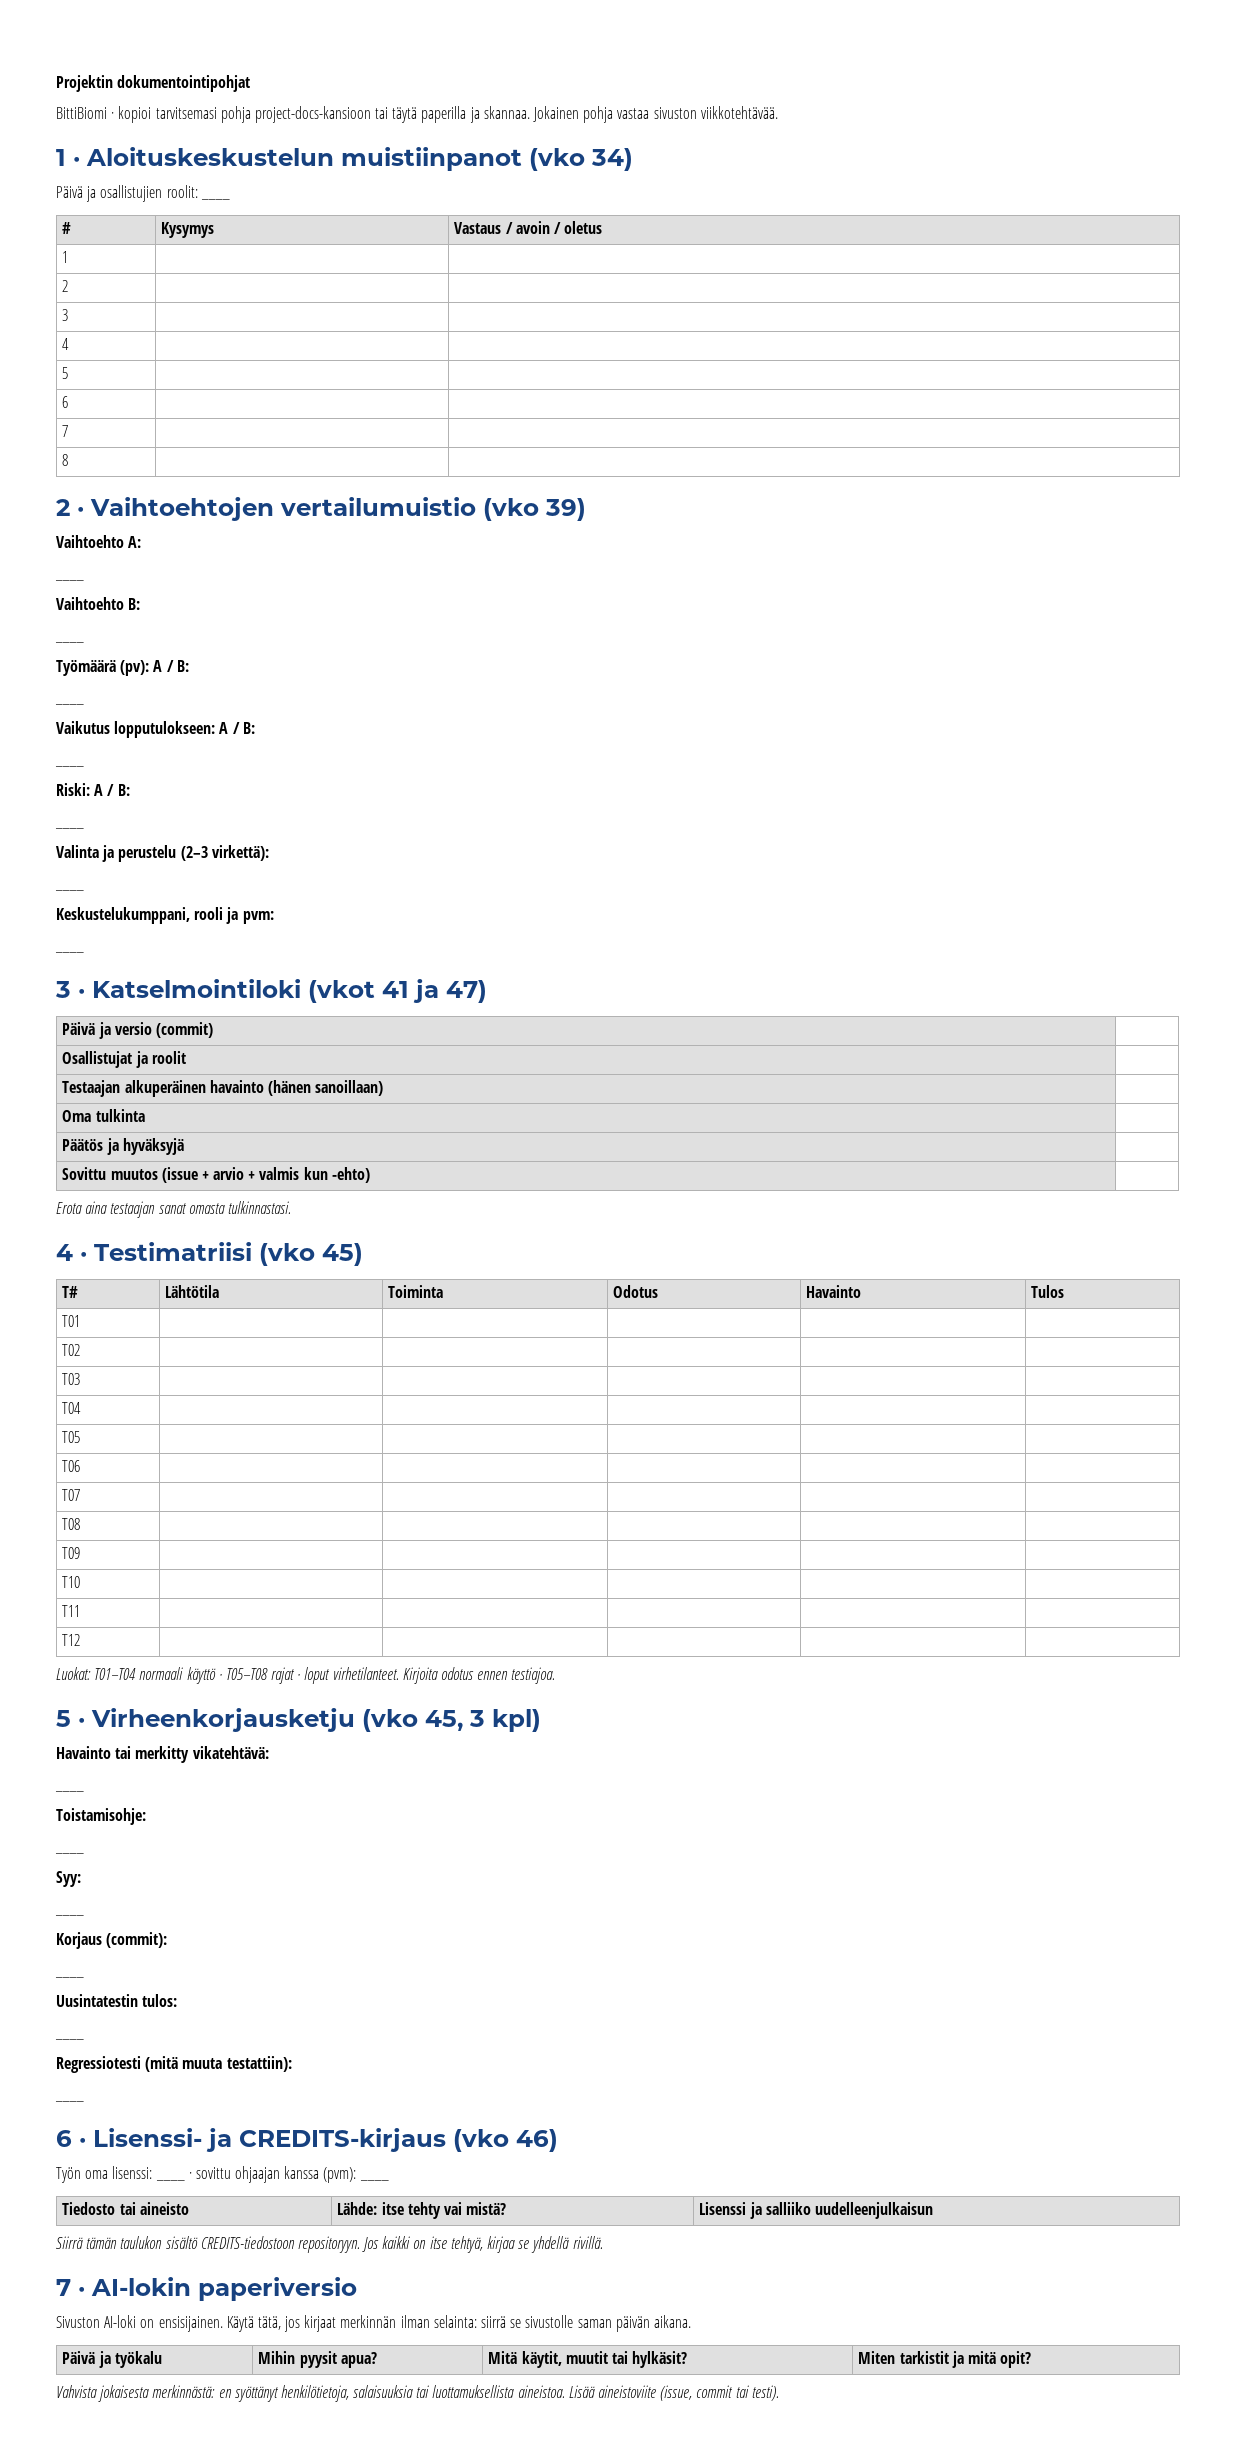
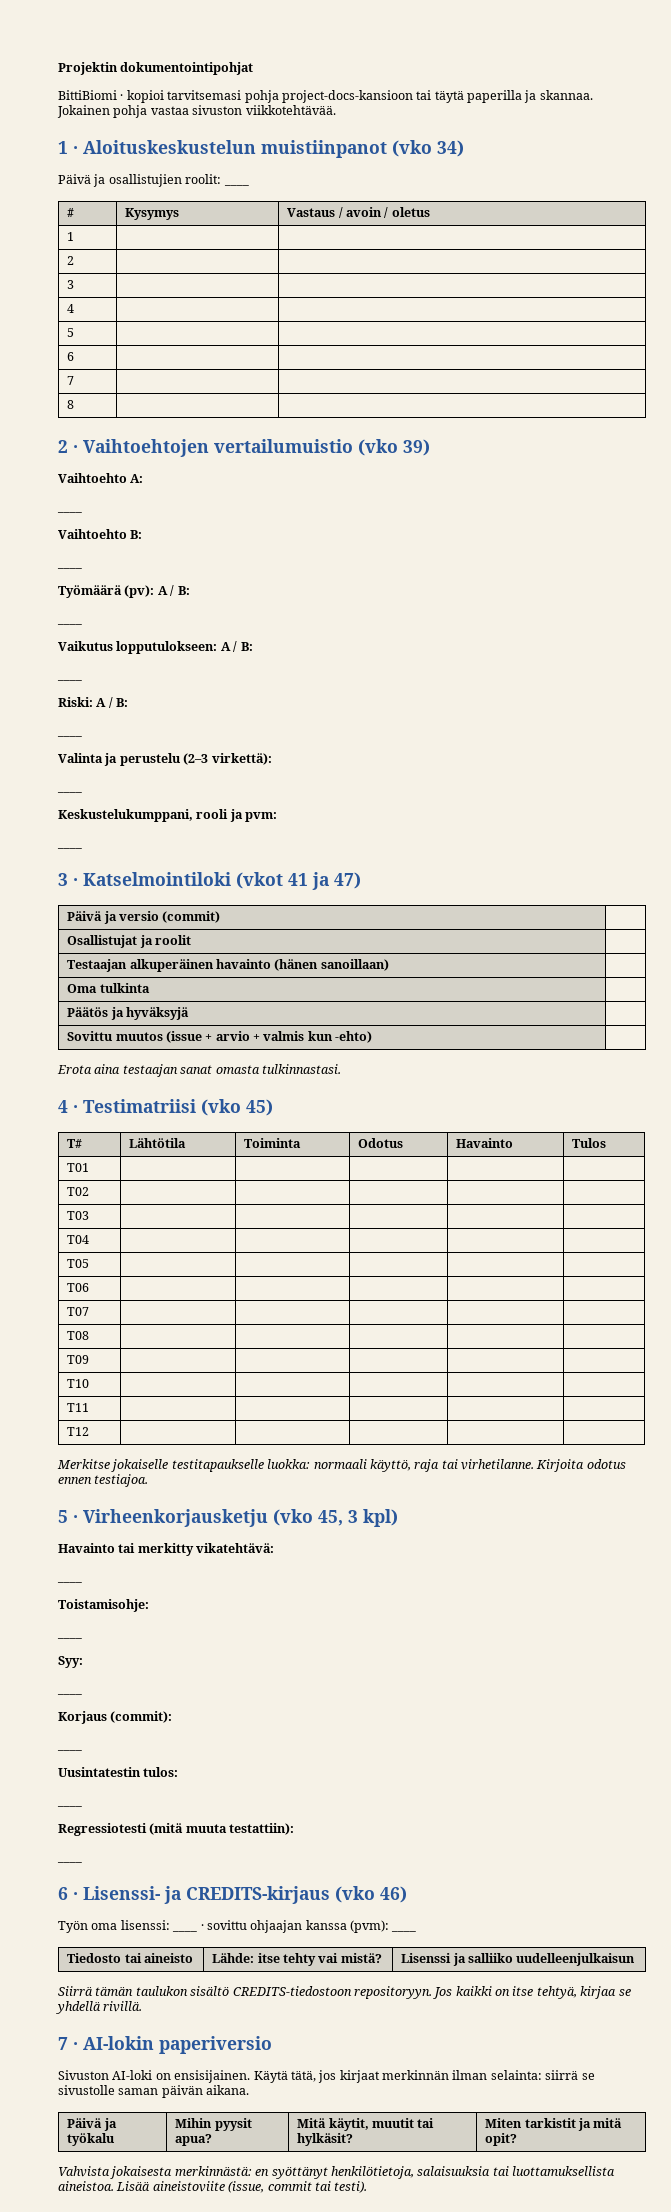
[56,1667,399,1684] Luokat: T01–T04 normaali käyttö · T05–T08 rajat · loput virhetilanteet. -> [57,1459,534,1472] Merkitse jokaiselle testitapaukselle luokka: normaali käyttö, raja tai virhetilanne.

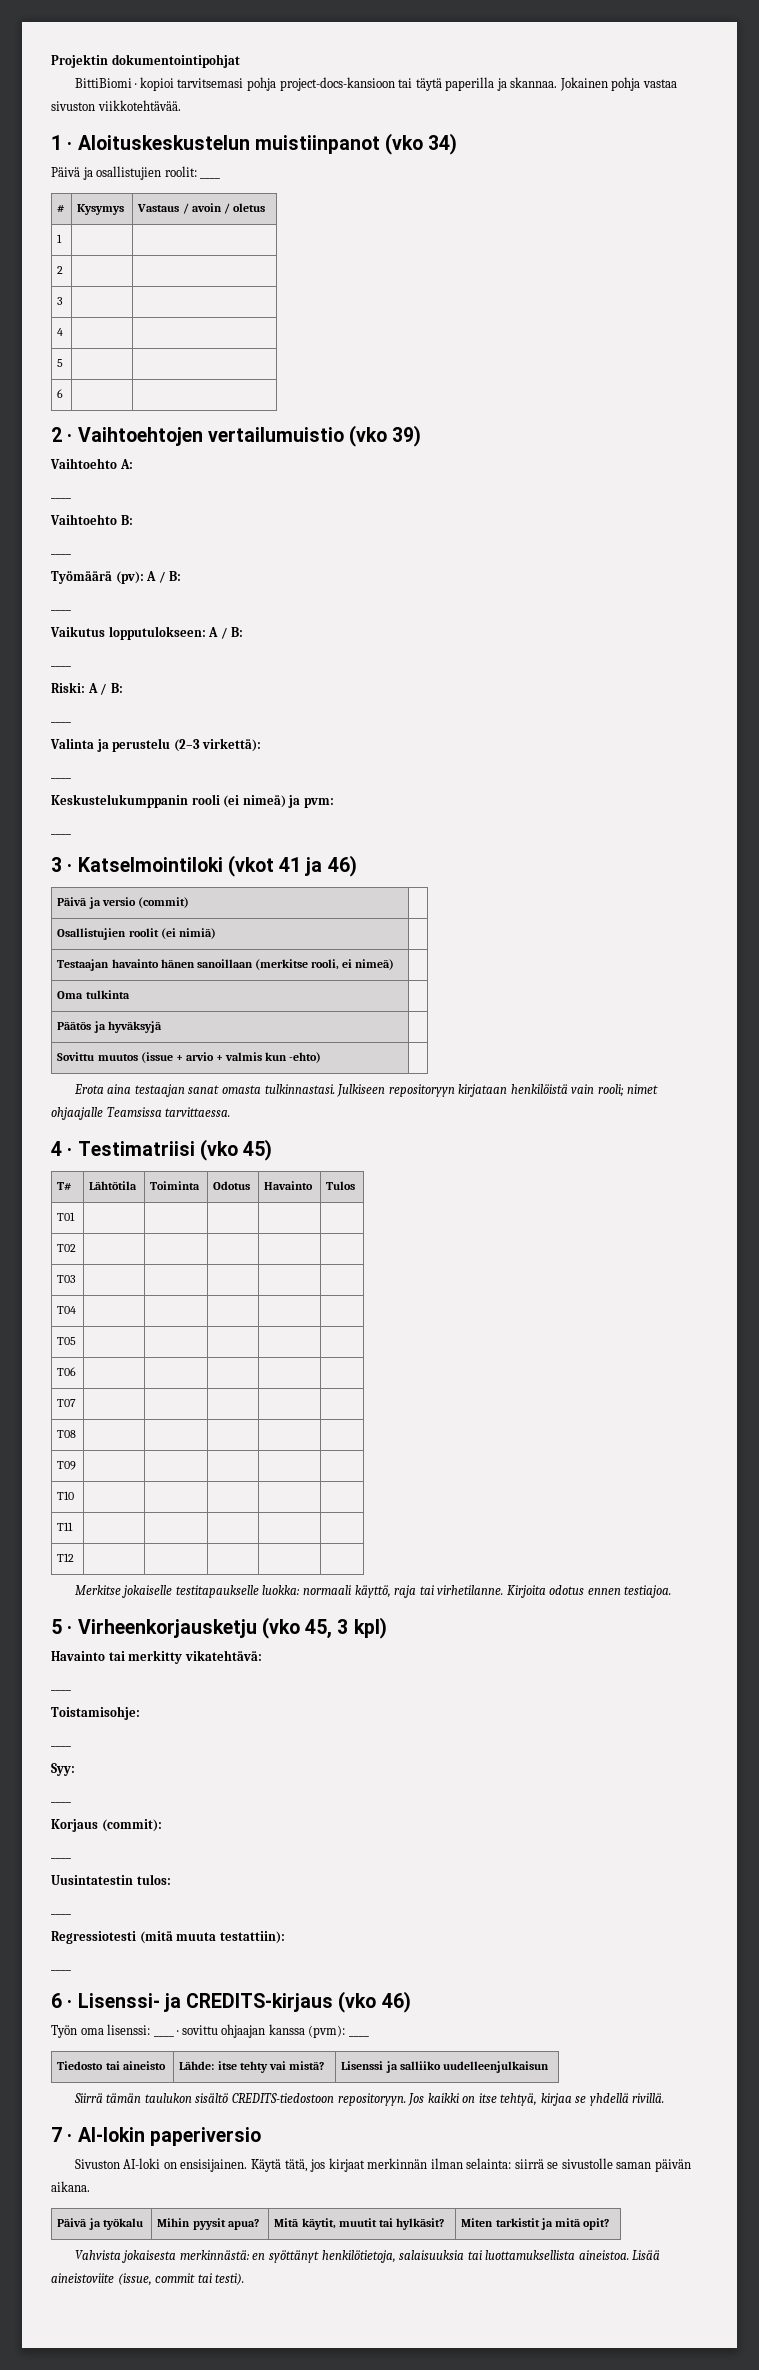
[67,376,75,385] [67,400,75,409] // 7 | | // 8 | | -> (64, 393) none
[58,809,229,822] Keskustelukumppani, rooli -> [51,794,286,808] Keskustelukumppanin rooli (ei nimeä)
[334,872,361,889] 47) -> [327,855,357,877] 46)
[67,935,153,948] Osallistujat ja -> [57,928,127,940] Osallistujien
(191, 940) none -> [160,928,216,939] (ei nimiä)
[129,959,389,972] alkuperäinen havainto (hänen sanoillaan) -> [111,959,395,970] havainto hänen sanoillaan (merkitse rooli, ei nimeä)
(341, 1069) none -> [337,1084,659,1097] [51,1107,231,1120] Julkiseen repositoryyn kirjataan henkilöistä vain rooli; nimet ohjaajalle Teamsissa tarvittaessa.

